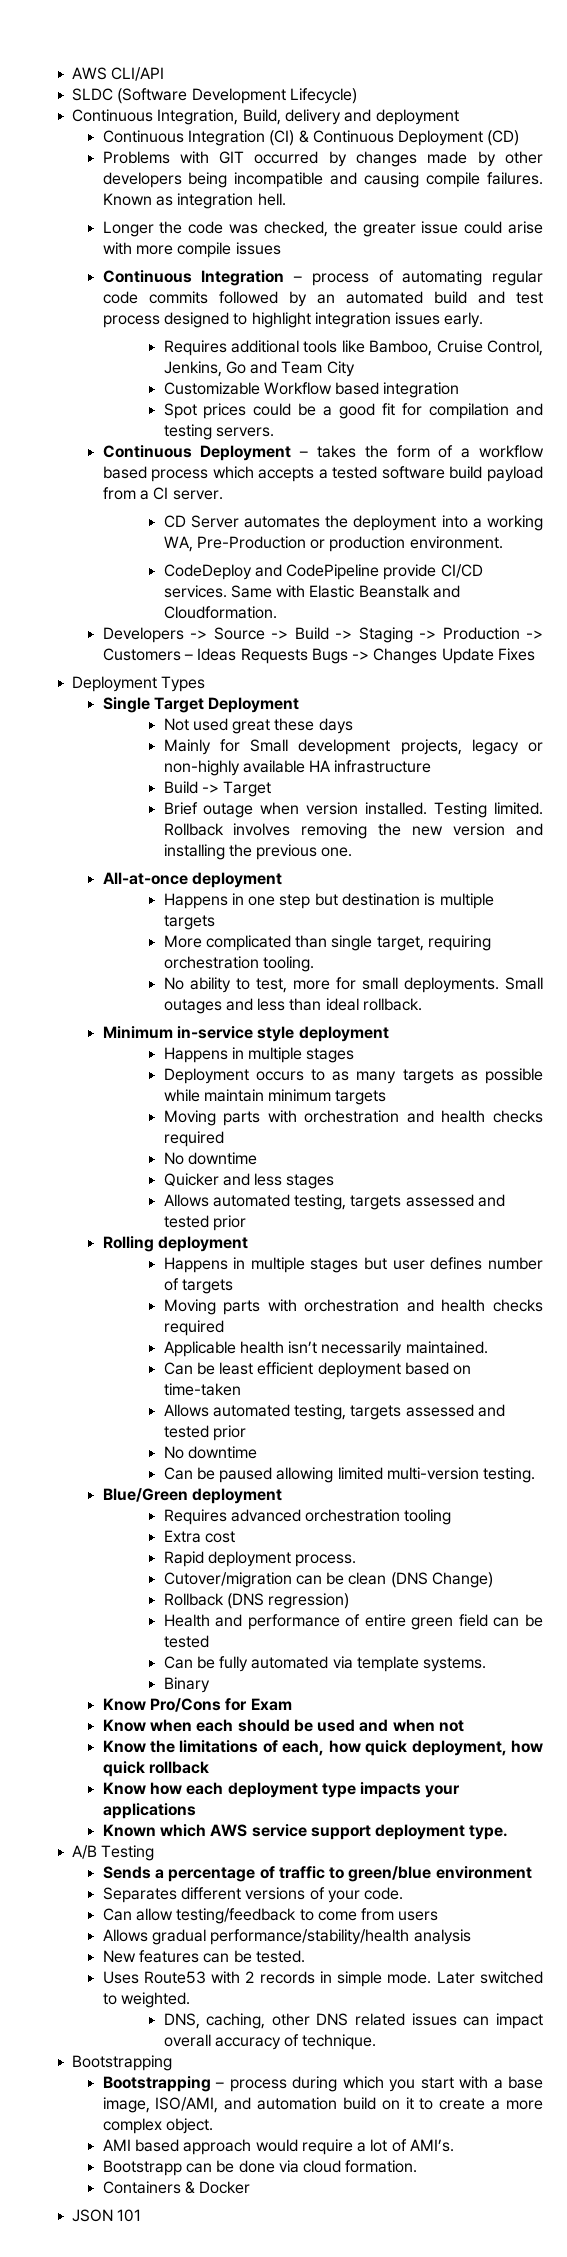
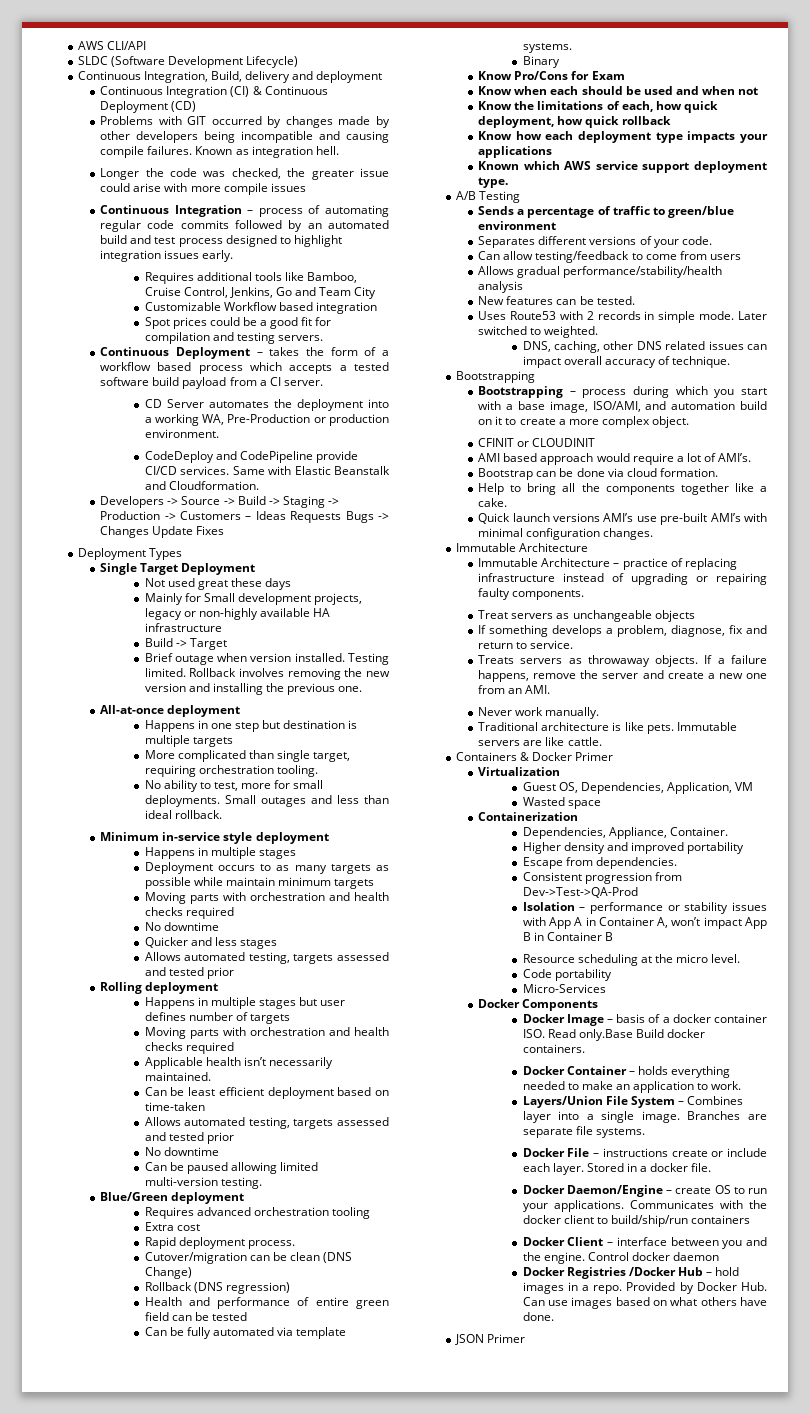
(213, 2126) none -> [478,438,596,447] // CFINIT or CLOUDINIT
[102,2160,182,2176] Bootstrapp -> [478,468,534,480] Bootstrap
[102,2181,251,2194] Containers & Docker -> [478,483,767,495] [478,498,508,507] [478,513,767,525] [478,528,654,540] [455,543,589,552] [478,558,737,570] [478,573,767,585] [478,588,585,600] [478,610,695,622] [478,625,767,637] [478,640,574,649] [478,655,767,667] [478,670,767,682] [478,685,551,694] [478,707,600,719] [478,722,737,734] [478,737,602,746] [455,752,614,761] [478,767,561,776] [522,782,754,794] [522,797,601,809] [478,812,579,821] [522,827,728,839] [522,842,745,854] [522,857,677,869] [522,872,682,884] [522,887,638,898] [522,902,767,914] [522,917,767,929] [522,932,614,941] [522,954,741,966] [522,969,612,981] [522,984,606,993] [478,999,599,1011] [522,1014,767,1026] [522,1029,706,1041] [522,1044,585,1053] [522,1066,731,1078] [522,1081,742,1093] [522,1096,744,1108] [522,1111,767,1123] [522,1126,645,1138] [522,1148,767,1157] [522,1163,712,1175] [522,1185,767,1197] [522,1200,767,1212] [522,1215,751,1227] [522,1237,767,1249] [522,1252,720,1264] [522,1267,740,1279] [522,1282,767,1294] [522,1297,767,1309] [522,1312,554,1321] Help to bring all the components together like a cake. // Quick launch versions AMI’s use pre-built AMI’s with minimal configuration changes. // Immutable Architecture // Immutable Architecture – practice of replacing infrastructure instead of upgrading or repairing faulty components. // Treat servers as unchangeable objects // If something develops a problem, diagnose, fix and return to service. // Treats servers as throwaway objects. If a failure happens, remove the server and create a new one from an AMI. // Never work manually. // Traditional architecture is like pets. Immutable servers are like cattle. // Containers & Docker Primer // Virtualization // Guest OS, Dependencies, Application, VM // Wasted space // Containerization // Dependencies, Appliance, Container. // Higher density and improved portability // Escape from dependencies. // Consistent progression from Dev->Test->QA-Prod // Isolation – performance or stability issues with App A in Container A, won’t impact App B in Container B // Resource scheduling at the micro level. // Code portability // Micro-Services // Docker Components // Docker Image – basis of a docker container ISO. Read only.Base Build docker containers. // Docker Container – holds everything needed to make an application to work. // Layers/Union File System – Combines layer into a single image. Branches are separate file systems. // Docker File – instructions create or include each layer. Stored in a docker file. // Docker Daemon/Engine – create OS to run your applications. Communicates with the docker client to build/ship/run containers // Docker Client – interface between you and the engine. Control docker daemon // Docker Registries /Docker Hub – hold images in a repo. Provided by Docker Hub. Can use images based on what others have done.
[117,2209,142,2222] 101 -> [487,1334,526,1343] Primer

